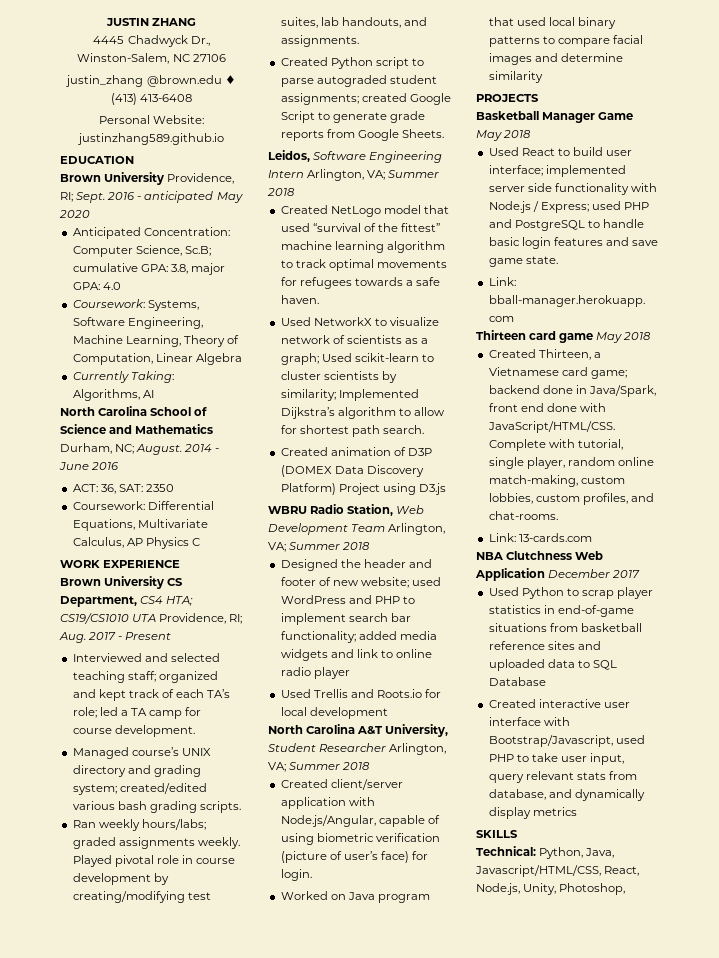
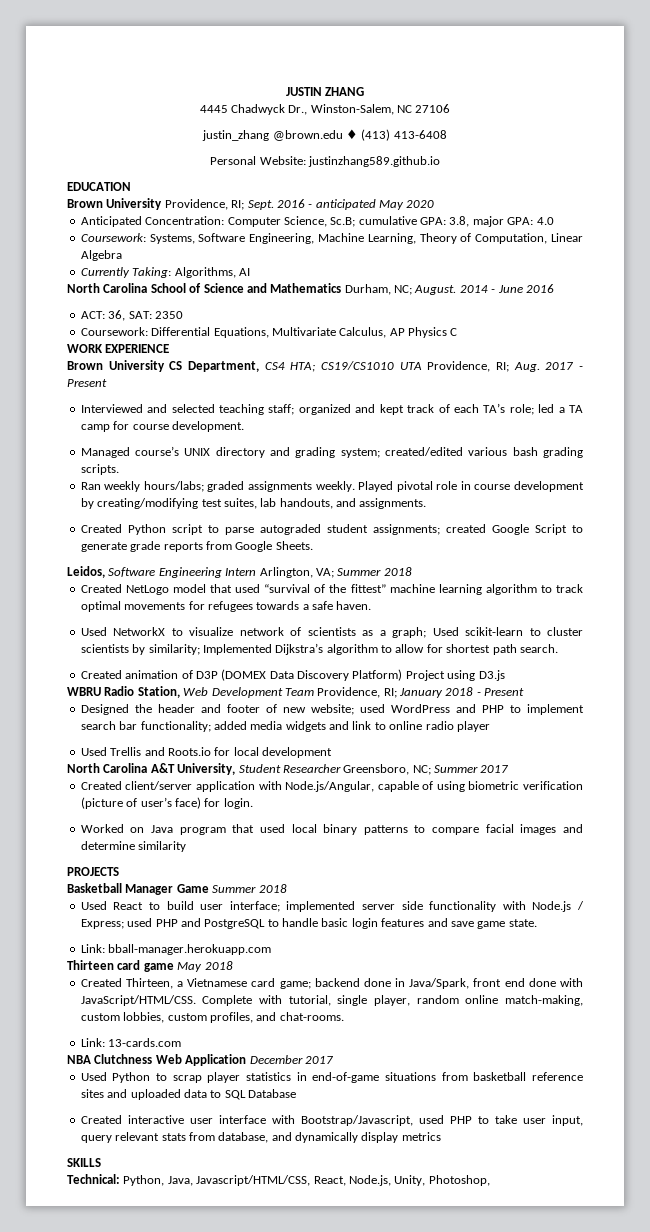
[388,523,446,535] [268,542,371,552] Arlington, VA; Summer 2018 -> [317,687,525,698] Providence, RI; January 2018 - Present
[389,743,447,755] [268,762,371,772] Arlington, VA; Summer 2018 -> [343,764,509,775] Greensboro, NC; Summer 2017
[476,130,502,141] May -> [212,885,257,893] Summer

